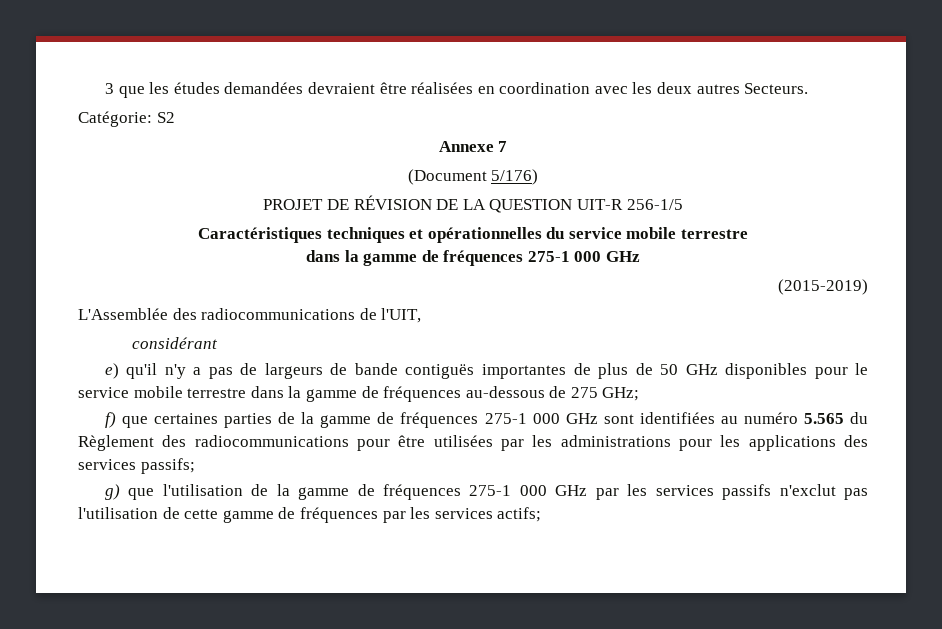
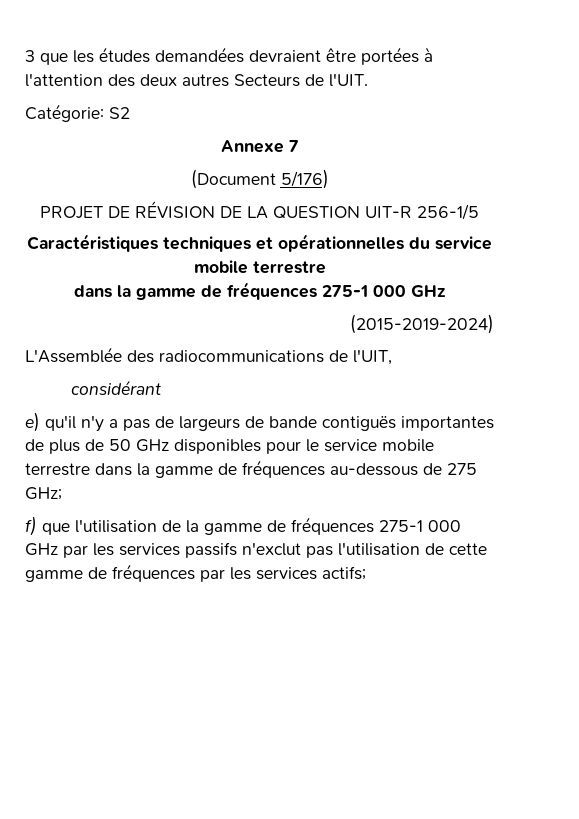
[411,82,809,94] réalisées en coordination avec les deux autres Secteurs. -> [361,47,433,65] [25,73,368,87] portées à l'attention des deux autres Secteurs de l'UIT.
[778,279,868,295] (2015-2019) -> [350,314,494,334] (2015-2019-2024)
[154,412,868,428] [78,435,868,451] [78,458,195,474] [104,484,155,500] certaines parties de la gamme de fréquences 275-1 000 GHz sont identifiées au numéro 5.565 du Règlement des radiocommunications pour être utilisées par les administrations pour les applications des services passifs; // g) que -> (70, 529) none

